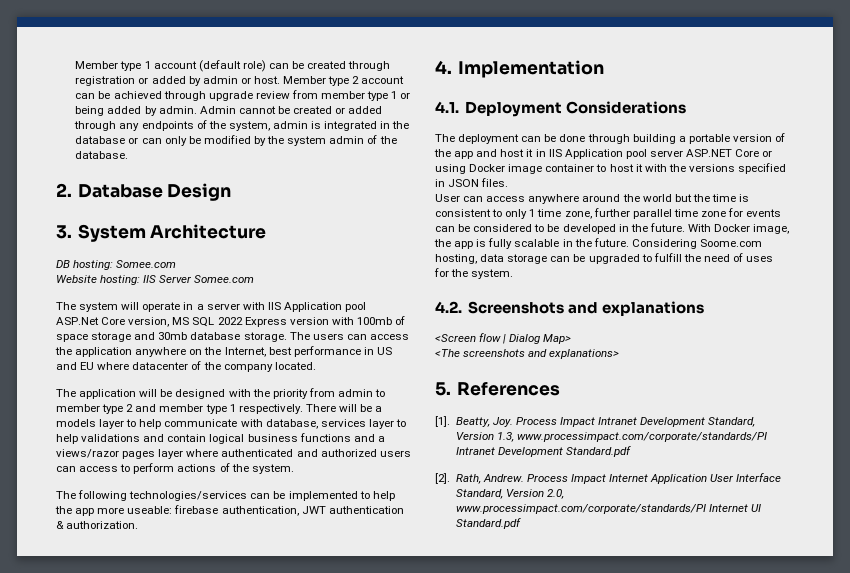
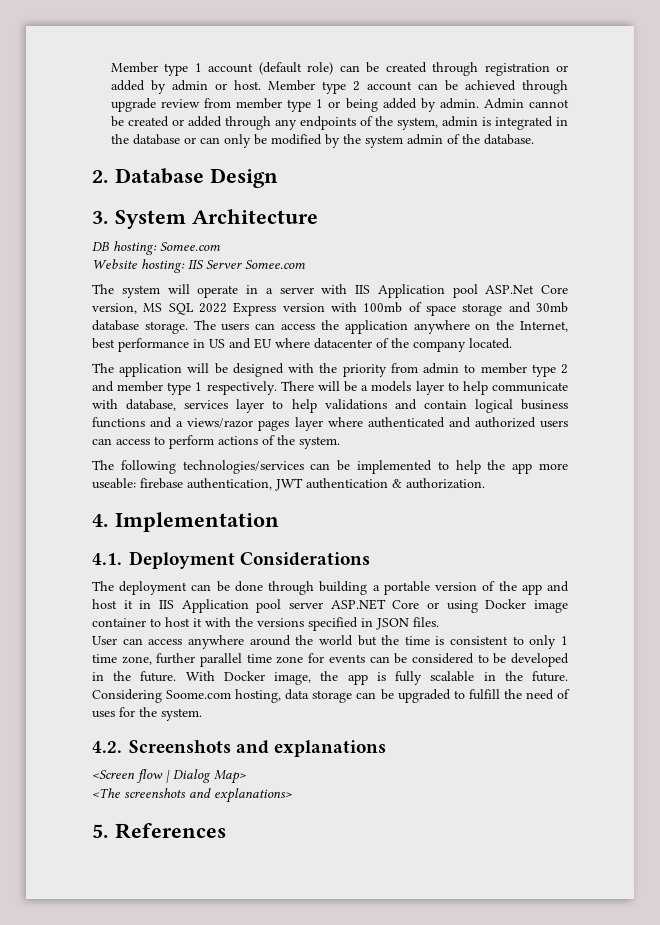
[435,416,756,427] [455,432,767,442] [455,446,631,457] [435,473,782,484] [455,489,564,499] [455,504,761,514] [455,518,521,529] // [1]. Beatty, Joy. Process Impact Intranet Development Standard, Version 1.3, www.processimpact.com/corporate/standards/PI Intranet Development Standard.pdf // [2]. Rath, Andrew. Process Impact Internet Application User Interface Standard, Version 2.0, www.processimpact.com/corporate/standards/PI Internet UI Standard.pdf -> (226, 831) none

